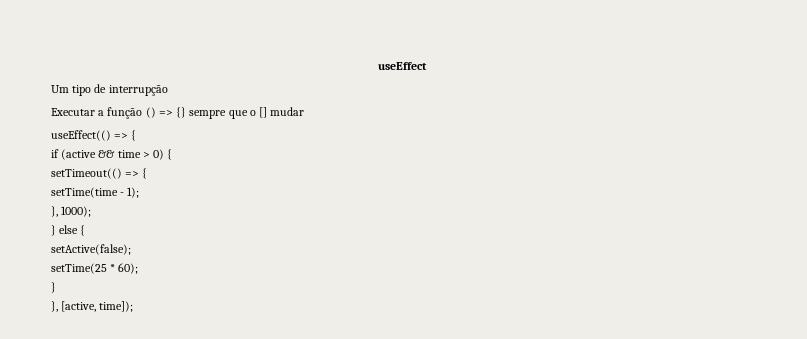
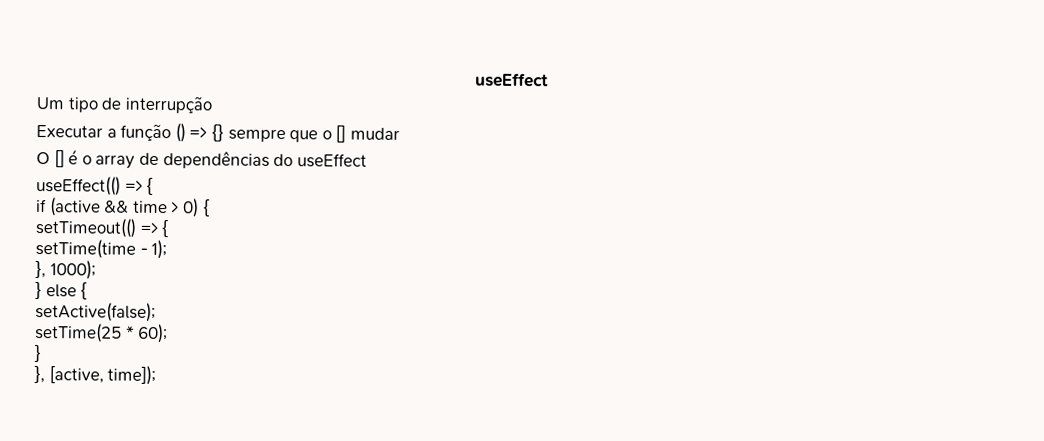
(305, 111) none -> [36,149,367,169] // O [] é o array de dependências do useEffect

